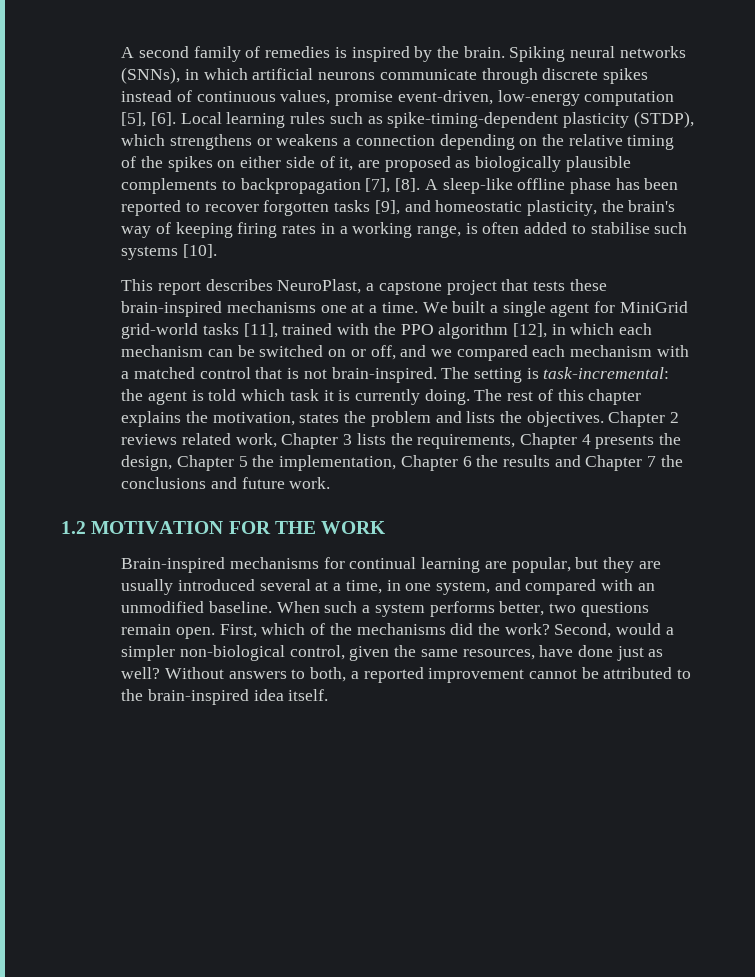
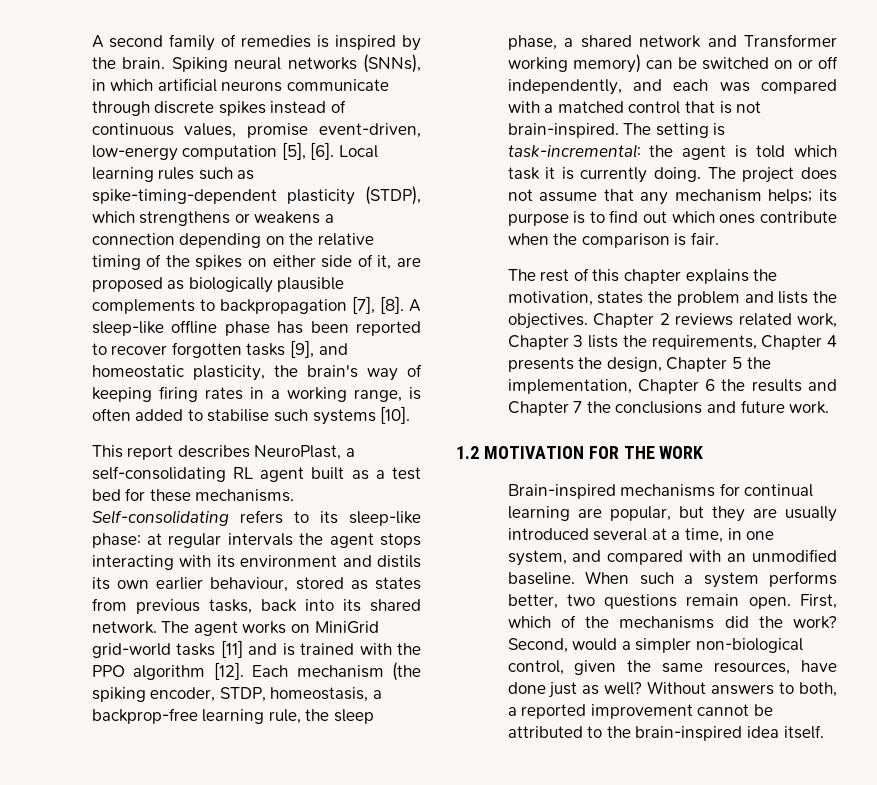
[378,279,607,295] [121,301,688,317] [121,323,278,339] capstone project that tests these brain-inspired mechanisms one at a time. We built a single agent for MiniGrid grid-world tasks [11], -> [91,466,421,482] [91,488,295,502] [91,510,421,526] [91,533,421,548] [91,555,421,570] [91,577,421,592] [91,598,421,614] [91,621,379,636] [91,640,295,658] self-consolidating RL agent built as a test bed for these mechanisms. Self-consolidating refers to its sleep-like phase: at regular intervals the agent stops interacting with its environment and distils its own earlier behaviour, stored as states from previous tasks, back into its shared network. The agent works on MiniGrid grid-world tasks [11] and is
[512,323,653,338] [121,345,204,357] [12], in which each mechanism -> [213,662,421,681] [91,687,382,702] [91,708,374,724] [507,34,837,50] [507,54,641,73] [12]. Each mechanism (the spiking encoder, STDP, homeostasis, a backprop-free learning rule, the sleep phase, a shared network and Transformer working memory)
[370,345,653,361] off, and we compared each mechanism -> [818,56,838,69] [507,79,837,95] off independently, and each was compared
(503, 395) none -> [742,167,837,183] [507,189,837,205] [507,210,837,226] [507,232,719,248] [507,269,536,281] project does not assume that any mechanism helps; its purpose is to find out which ones contribute when the comparison is fair. // The

